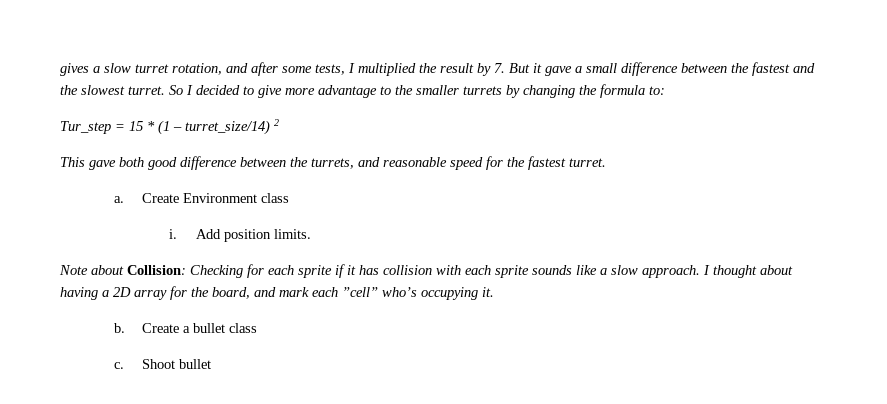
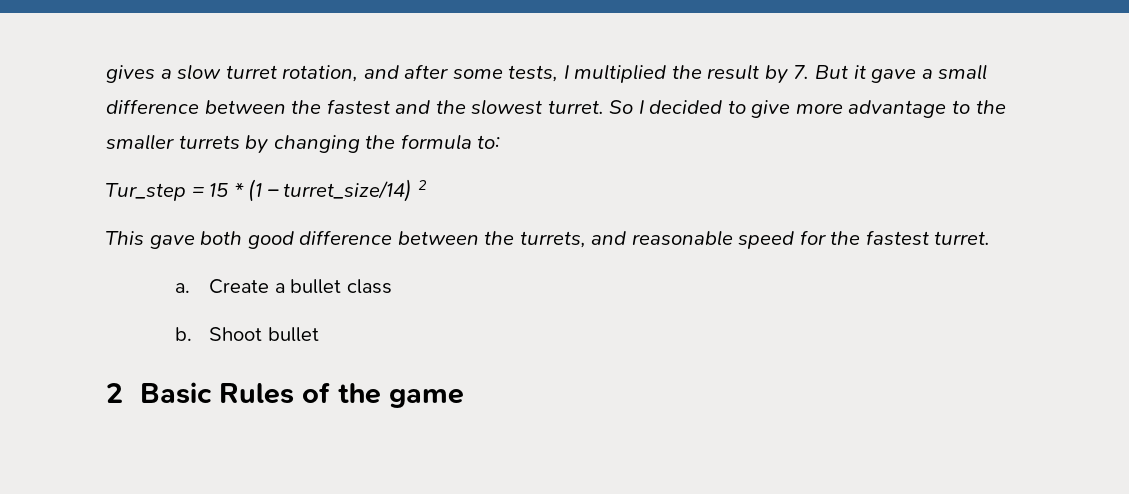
[182,193,289,203] [168,229,311,242] [59,264,793,278] [60,286,494,300] [114,323,179,333] Environment class // i. Add position limits. // Note about Collision: Checking for each sprite if it has collision with each sprite sounds like a slow approach. I thought about having a 2D array for the board, and mark each ”cell” who’s occupying it. // b. Create -> (269, 286) none
[114,362,125,369] c. -> [174,327,192,341] b.
(211, 364) none -> [106,382,465,408] // 2 Basic Rules of the game

